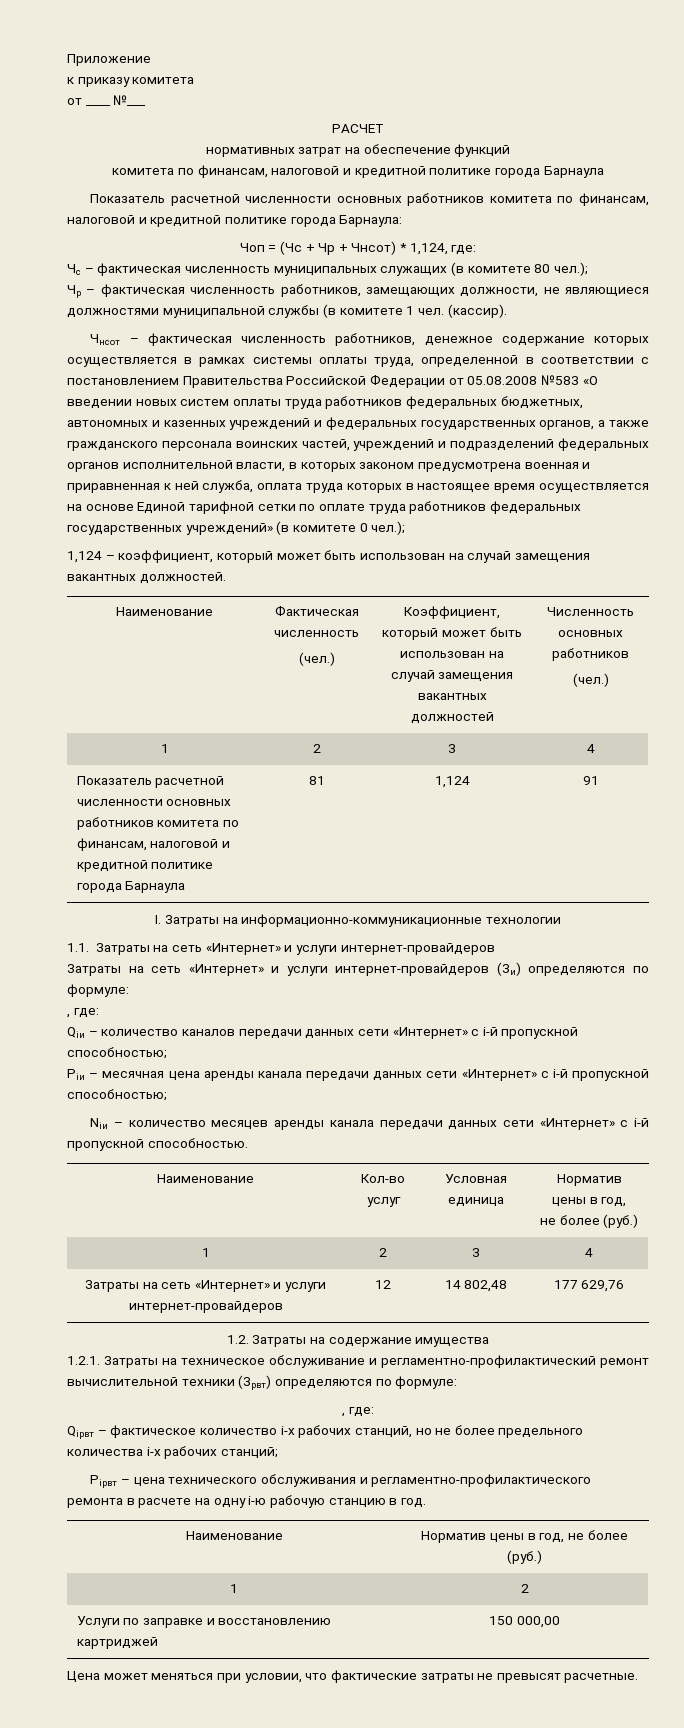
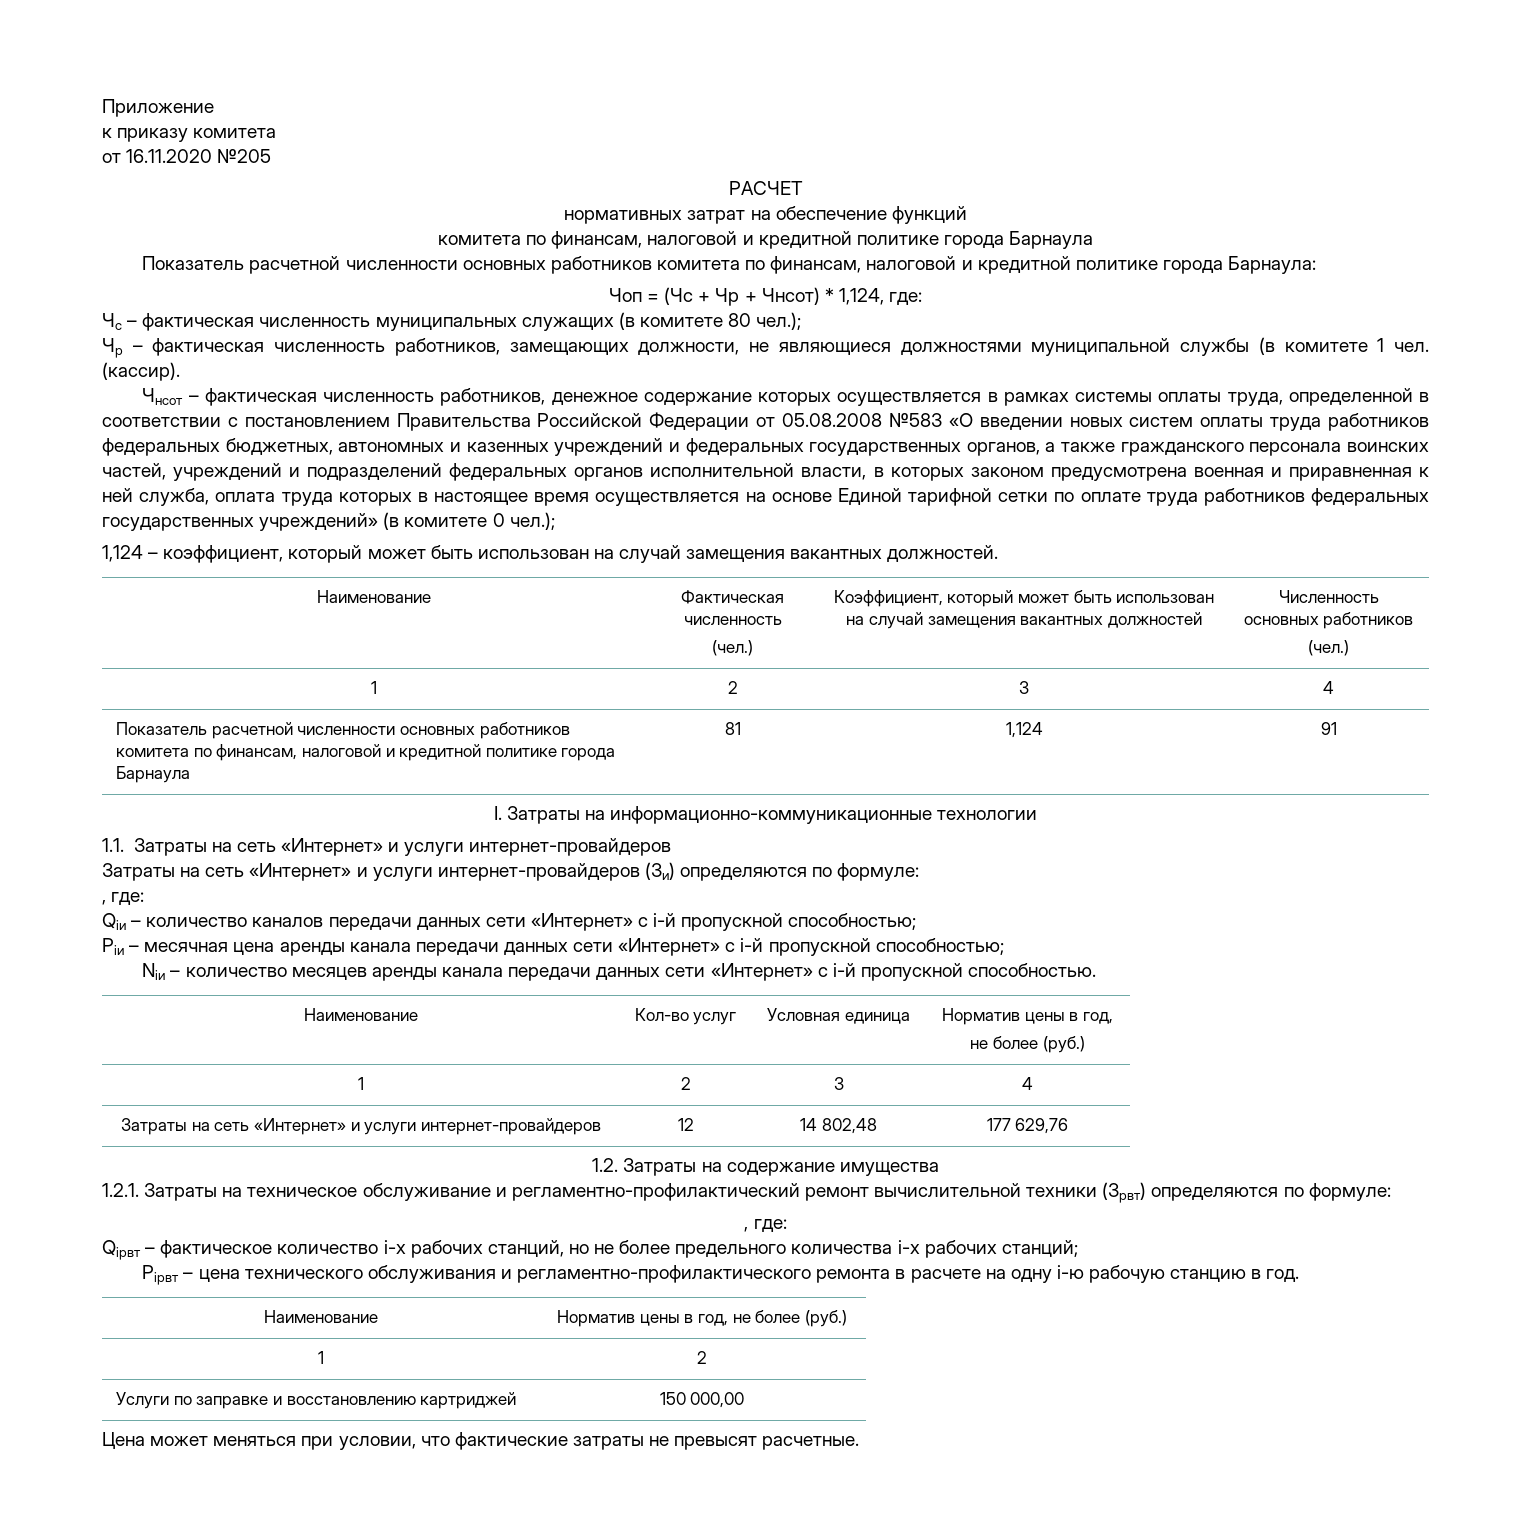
[85,95,147,106] ____ №___ -> [126,149,272,163] 16.11.2020 №205

